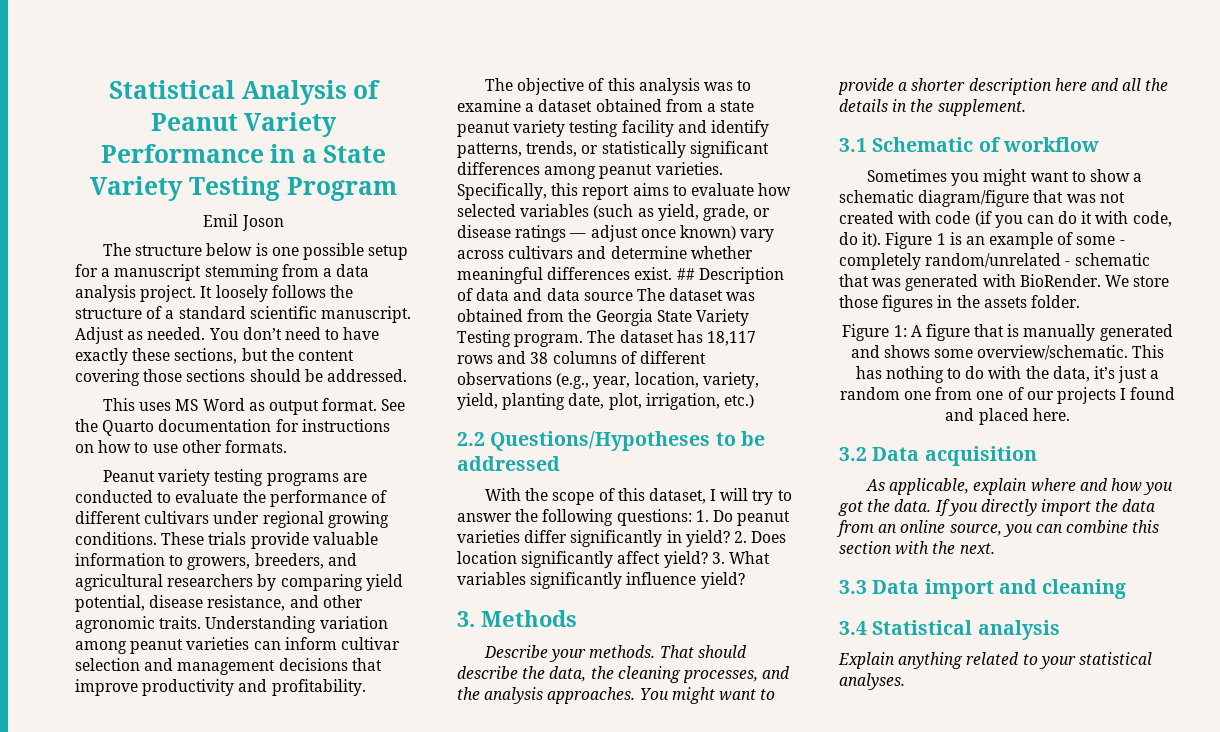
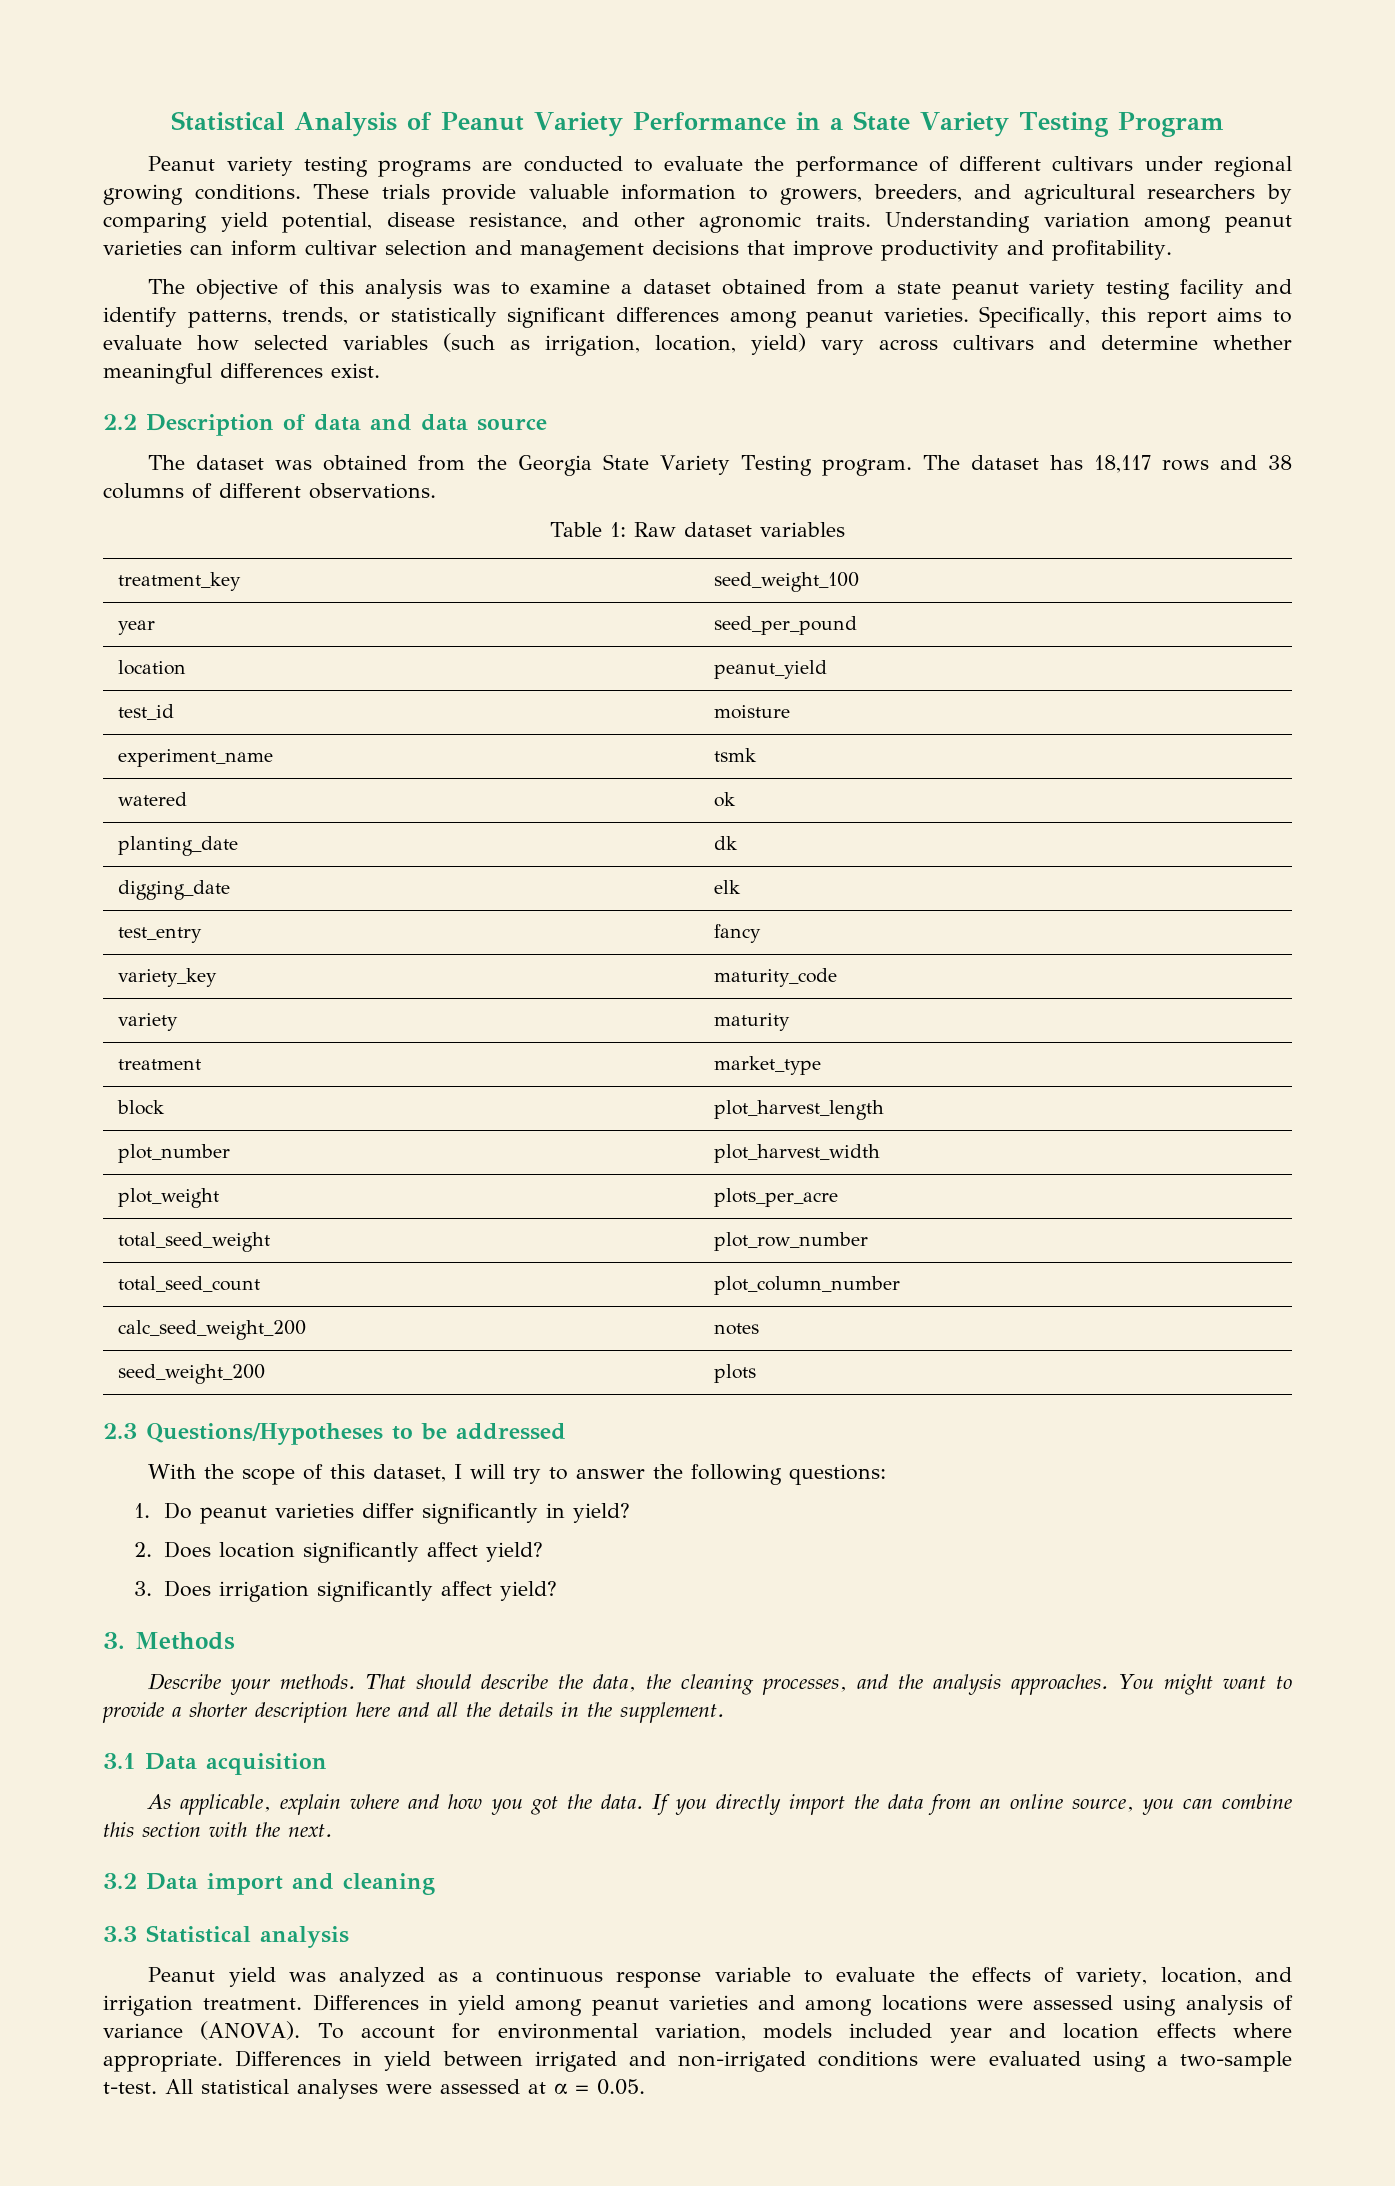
[203,214,284,231] [103,243,409,260] [75,264,370,281] [75,285,353,302] [75,306,411,323] [75,327,380,344] [75,348,354,365] [75,369,407,386] [103,398,406,415] [75,419,390,436] [75,440,287,453] // Emil Joson // The structure below is one possible setup for a manuscript stemming from a data analysis project. It loosely follows the structure of a standard scientific manuscript. Adjust as needed. You don’t need to have exactly these sections, but the content covering those sections should be addressed. // This uses MS Word as output format. See the Quarto documentation for instructions on how to use other formats. -> (1224, 124) none
[657,204,771,221] [457,225,736,242] yield, grade, or disease ratings — adjust once known) -> [545,333,806,356] irrigation, location, yield)
[676,268,695,280] ## -> [103,414,137,430] // 2.2
(633, 296) none -> (547, 424) //
[457,372,759,389] [457,393,754,410] [457,432,485,446] observations (e.g., year, location, variety, yield, planting date, plot, irrigation, etc.) // 2.2 -> [309,483,436,499] [549,522,846,537] [118,572,242,591] [714,572,860,592] [118,620,156,635] [714,616,858,635] [118,660,187,675] [714,660,828,679] [118,704,175,720] [714,705,791,719] [118,749,274,767] [714,748,758,762] [118,792,188,806] [714,792,737,807] [118,836,239,856] [714,836,739,850] [118,880,231,900] [714,880,742,894] [118,927,203,943] [714,924,762,943] [118,968,218,987] [714,968,838,987] [118,1013,179,1031] [714,1013,791,1031] [118,1059,202,1070] [714,1056,822,1075] [117,1100,166,1115] [714,1100,885,1120] [118,1144,231,1163] [714,1144,881,1163] [118,1188,220,1208] [714,1188,839,1207] [118,1232,271,1252] [714,1232,869,1251] [118,1276,261,1292] [714,1276,901,1295] [118,1320,307,1340] [714,1323,760,1335] [118,1364,266,1384] [714,1364,757,1383] [103,1423,137,1439] observations. // Table 1: Raw dataset variables // treatment_key | seed_weight_100 // year | seed_per_pound // location | peanut_yield // test_id | moisture // experiment_name | tsmk // watered | ok // planting_date | dk // digging_date | elk // test_entry | fancy // variety_key | maturity_code // variety | maturity // treatment | market_type // block | plot_harvest_length // plot_number | plot_harvest_width // plot_weight | plots_per_acre // total_seed_weight | plot_row_number // total_seed_count | plot_column_number // calc_seed_weight_200 | notes // seed_weight_200 | plots // 2.3
(692, 517) none -> (887, 1474) //
(730, 538) none -> (631, 1513) //
[711,551,770,564] [457,572,697,589] 3. What variables significantly influence -> [133,1580,493,1602] // 3. Does irrigation significantly affect
[872,137,1099,152] [867,169,1143,186] [839,190,1125,207] [839,211,1172,228] [839,232,1125,249] [839,253,1150,270] [839,274,1170,291] [839,295,1080,312] [842,324,1173,341] [850,345,1165,360] [855,366,1160,383] [839,387,1176,404] [945,408,1070,425] [839,447,867,461] Schematic of workflow // Sometimes you might want to show a schematic diagram/figure that was not created with code (if you can do it with code, do it). Figure 1 is an example of some - completely random/unrelated - schematic that was generated with BioRender. We store those figures in the assets folder. // Figure 1: A figure that is manually generated and shows some overview/schematic. This has nothing to do with the data, it’s just a random one from one of our projects I found and placed here. // 3.2 -> (136, 1761) none
[839,580,867,594] 3.3 -> [103,1873,137,1889] 3.2
[839,621,867,635] 3.4 -> [103,1926,137,1942] 3.3
[838,652,1152,669] [839,673,905,690] Explain anything related to your statistical analyses. -> [148,1967,1293,1988] [103,1994,1293,2016] [103,2021,1292,2043] [103,2050,1293,2072] [103,2079,645,2099] Peanut yield was analyzed as a continuous response variable to evaluate the effects of variety, location, and irrigation treatment. Differences in yield among peanut varieties and among locations were assessed using analysis of variance (ANOVA). To account for environmental variation, models included year and location effects where appropriate. Differences in yield between irrigated and non-irrigated conditions were evaluated using a two-sample t-test. All statistical analyses were assessed at α = 0.05.

